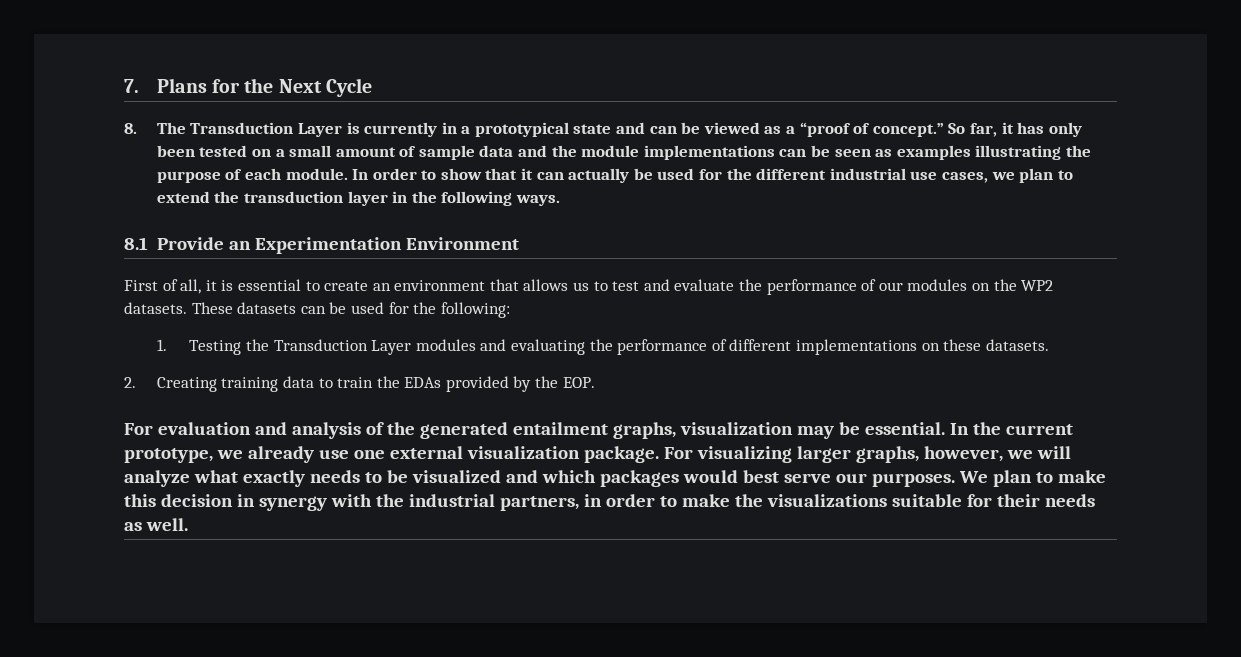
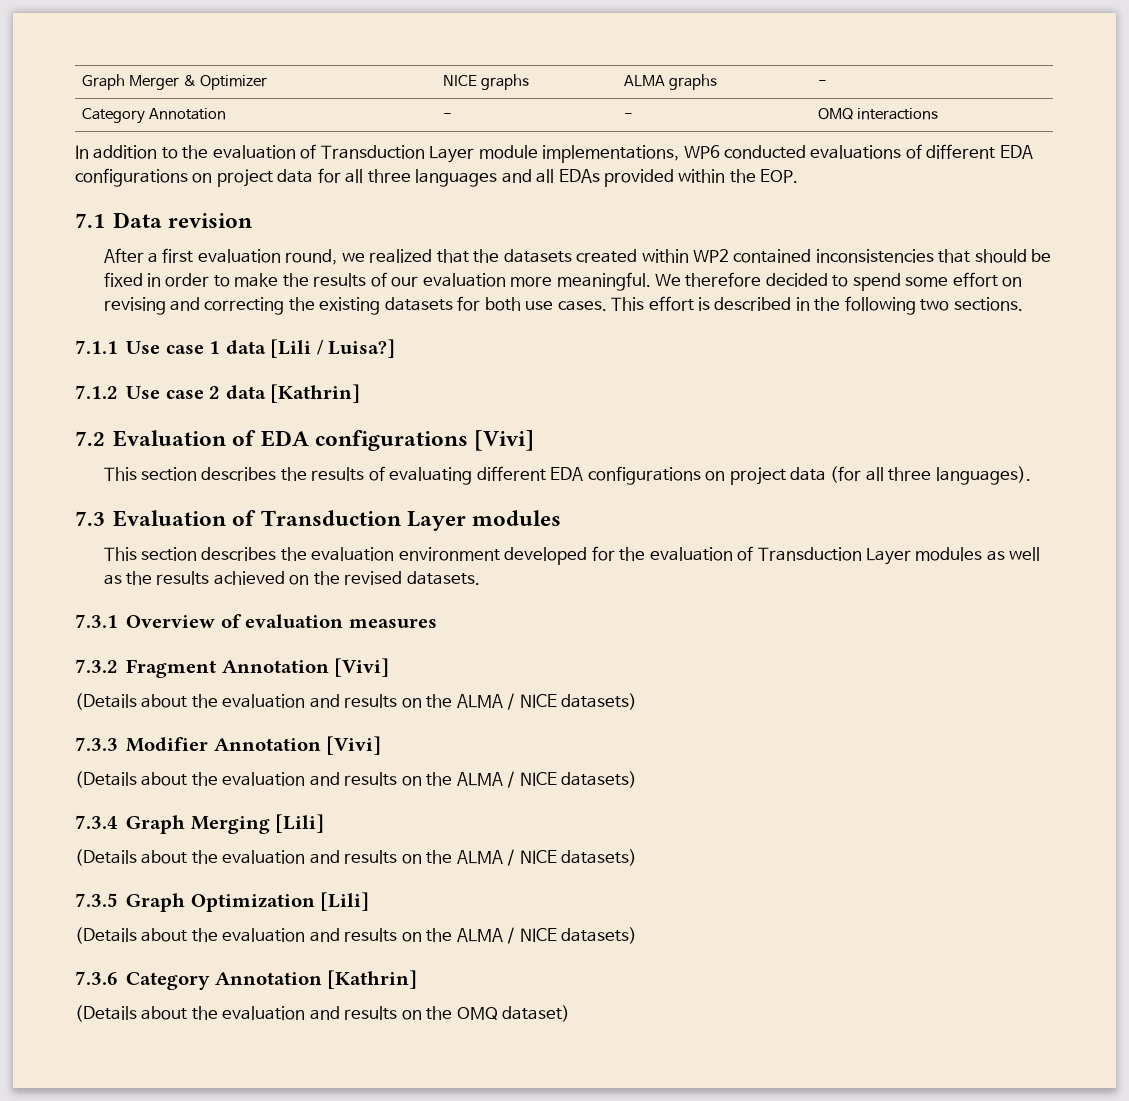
[124,78,372,97] [124,122,1082,137] [156,145,1091,160] [156,168,1073,183] [156,191,560,206] [124,237,519,254] [124,279,1054,295] [124,302,510,318] [156,339,1049,355] [124,376,400,392] 7. Plans for the Next Cycle // 8. The Transduction Layer is currently in a prototypical state and can be viewed as a “proof of concept.” So far, it has only been tested on a small amount of sample data and the module implementations can be seen as examples illustrating the purpose of each module. In order to show that it can actually be used for the different industrial use cases, we plan to extend the transduction layer in the following ways. // 8.1 Provide an Experimentation Environment // First of all, it is essential to create an environment that allows us to test and evaluate the performance of our modules on the WP2 datasets. These datasets can be used for the following: // 1. Testing the Transduction Layer modules and evaluating the performance of different implementations on these datasets. // 2. Creating training data to train the -> [81,74,267,90] [442,74,529,90] [623,74,717,90] [817,80,827,86] [81,108,226,124] [442,113,452,119] [623,113,633,119] [817,108,938,120] [75,144,1033,163] [75,168,555,187] Graph Merger & Optimizer | NICE graphs | ALMA graphs | - // Category Annotation | - | - | OMQ interactions // In addition to the evaluation of Transduction Layer module implementations, WP6 conducted evaluations of different EDA configurations on project data for all three languages and all
[513,376,532,392] by -> [678,169,726,183] within
[124,422,1073,439] [124,446,1071,463] [124,470,1106,487] [124,494,579,511] For evaluation and analysis of the generated entailment graphs, visualization may be essential. In the current prototype, we already use one external visualization package. For visualizing larger graphs, however, we will analyze what exactly needs to be visualized and which packages would best serve our purposes. We plan to make this decision in synergy with the industrial partners, -> [75,212,253,228] [103,248,1052,265] [103,272,143,287] 7.1 Data revision // After a first evaluation round, we realized that the datasets created within WP2 contained inconsistencies that should be fixed
[766,494,1095,507] [124,518,188,531] visualizations suitable for their needs as well. -> [313,272,1023,291] [103,296,1023,315] [75,339,396,358] [75,384,361,403] [75,430,535,451] [103,466,1031,485] [75,510,562,531] [103,546,1041,565] [103,571,480,585] [75,614,437,628] [75,658,390,678] [75,693,637,710] [75,736,382,755] [75,771,637,788] [75,814,325,834] [75,849,637,866] [75,892,370,912] [75,927,637,944] [75,970,418,990] [75,1005,571,1022] results of our evaluation more meaningful. We therefore decided to spend some effort on revising and correcting the existing datasets for both use cases. This effort is described in the following two sections. // 7.1.1 Use case 1 data [Lili / Luisa?] // 7.1.2 Use case 2 data [Kathrin] // 7.2 Evaluation of EDA configurations [Vivi] // This section describes the results of evaluating different EDA configurations on project data (for all three languages). // 7.3 Evaluation of Transduction Layer modules // This section describes the evaluation environment developed for the evaluation of Transduction Layer modules as well as the results achieved on the revised datasets. // 7.3.1 Overview of evaluation measures // 7.3.2 Fragment Annotation [Vivi] // (Details about the evaluation and results on the ALMA / NICE datasets) // 7.3.3 Modifier Annotation [Vivi] // (Details about the evaluation and results on the ALMA / NICE datasets) // 7.3.4 Graph Merging [Lili] // (Details about the evaluation and results on the ALMA / NICE datasets) // 7.3.5 Graph Optimization [Lili] // (Details about the evaluation and results on the ALMA / NICE datasets) // 7.3.6 Category Annotation [Kathrin] // (Details about the evaluation and results on the OMQ dataset)

